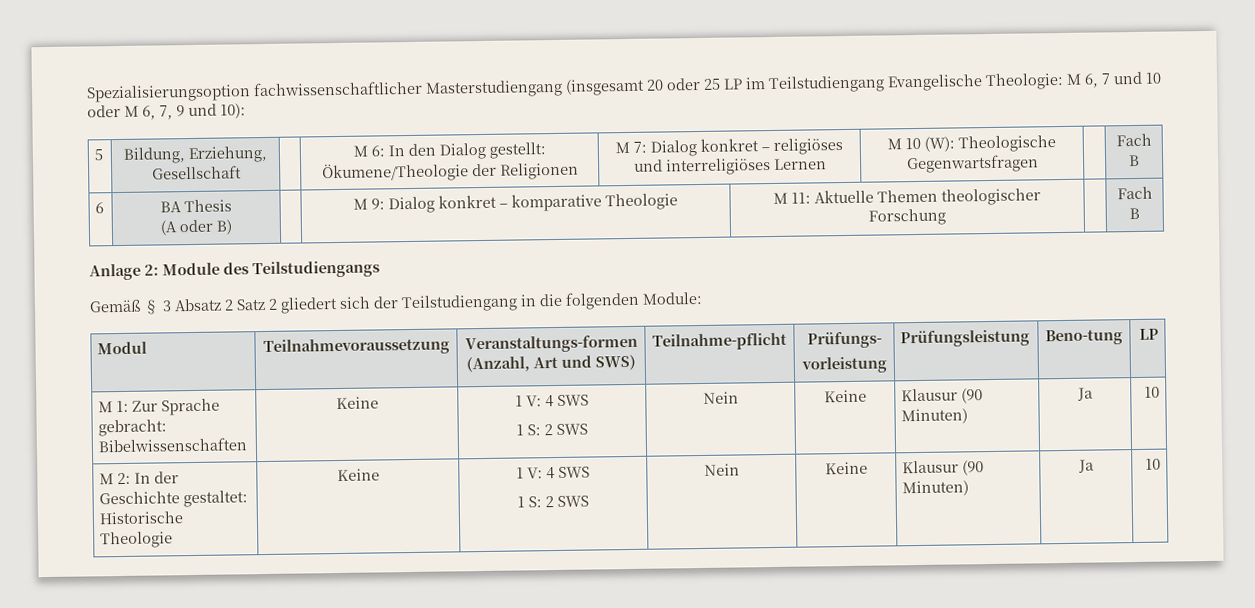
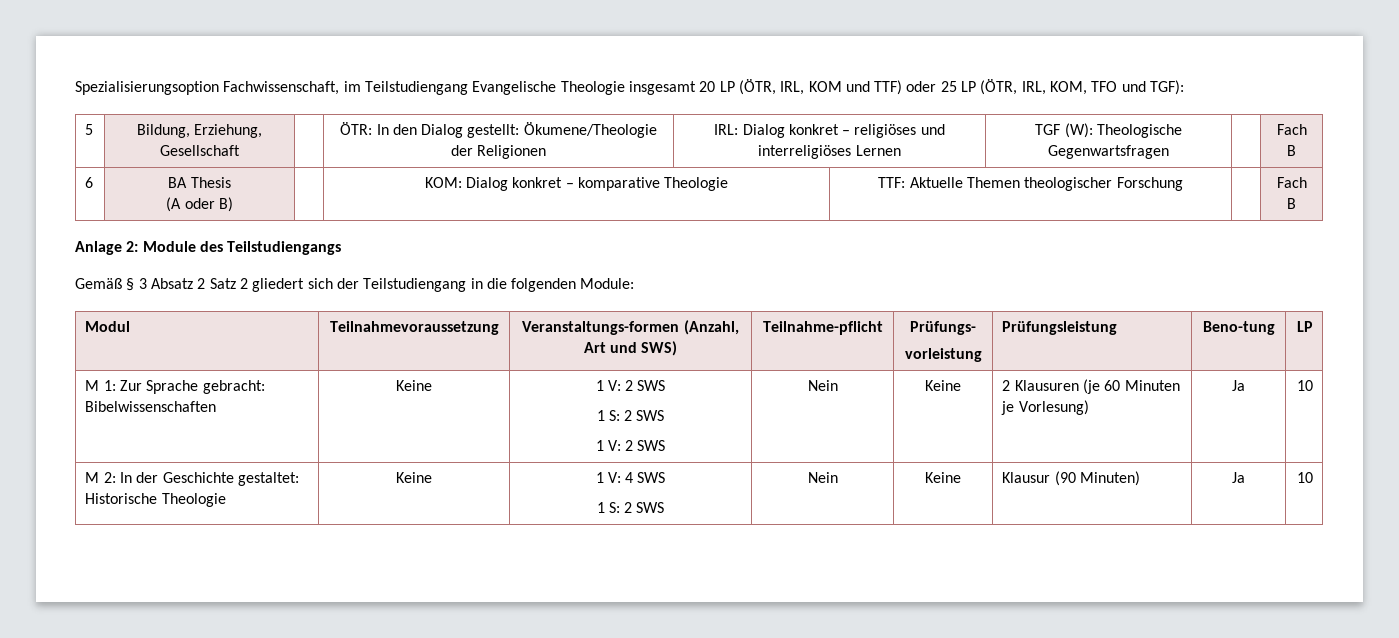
[253,71,1162,98] [87,103,246,120] fachwissenschaftlicher Masterstudiengang (insgesamt 20 oder 25 LP im Teilstudiengang Evangelische Theologie: M 6, 7 und 10 oder M 6, 7, 9 und 10): -> [223,79,1185,95] Fachwissenschaft, im Teilstudiengang Evangelische Theologie insgesamt 20 LP (ÖTR, IRL, KOM und TTF) oder 25 LP (ÖTR, IRL, KOM, TFO und TGF):
[352,145,385,157] M 6: -> [340,122,373,135] ÖTR:
[615,141,647,154] M 7: -> [714,124,739,135] IRL:
[887,137,921,150] M 10 -> [1035,124,1061,135] TGF
[353,198,385,210] M 9: -> [424,177,462,188] KOM:
[773,192,811,204] M 11: -> [878,177,906,188] TTF:
[545,394,589,408] [516,423,588,436] [702,391,739,404] [823,389,867,403] [901,388,984,404] [901,408,969,425] 4 SWS // 1 S: 2 SWS | Nein | Keine | Klausur (90 Minuten) -> [625,380,666,391] [596,410,665,421] [595,440,666,451] [807,380,838,391] [925,380,961,391] [1002,379,1180,394] [1001,400,1089,415] 2 SWS // 1 S: 2 SWS // 1 V: 2 SWS | Nein | Keine | 2 Klausuren (je 60 Minuten je Vorlesung)

